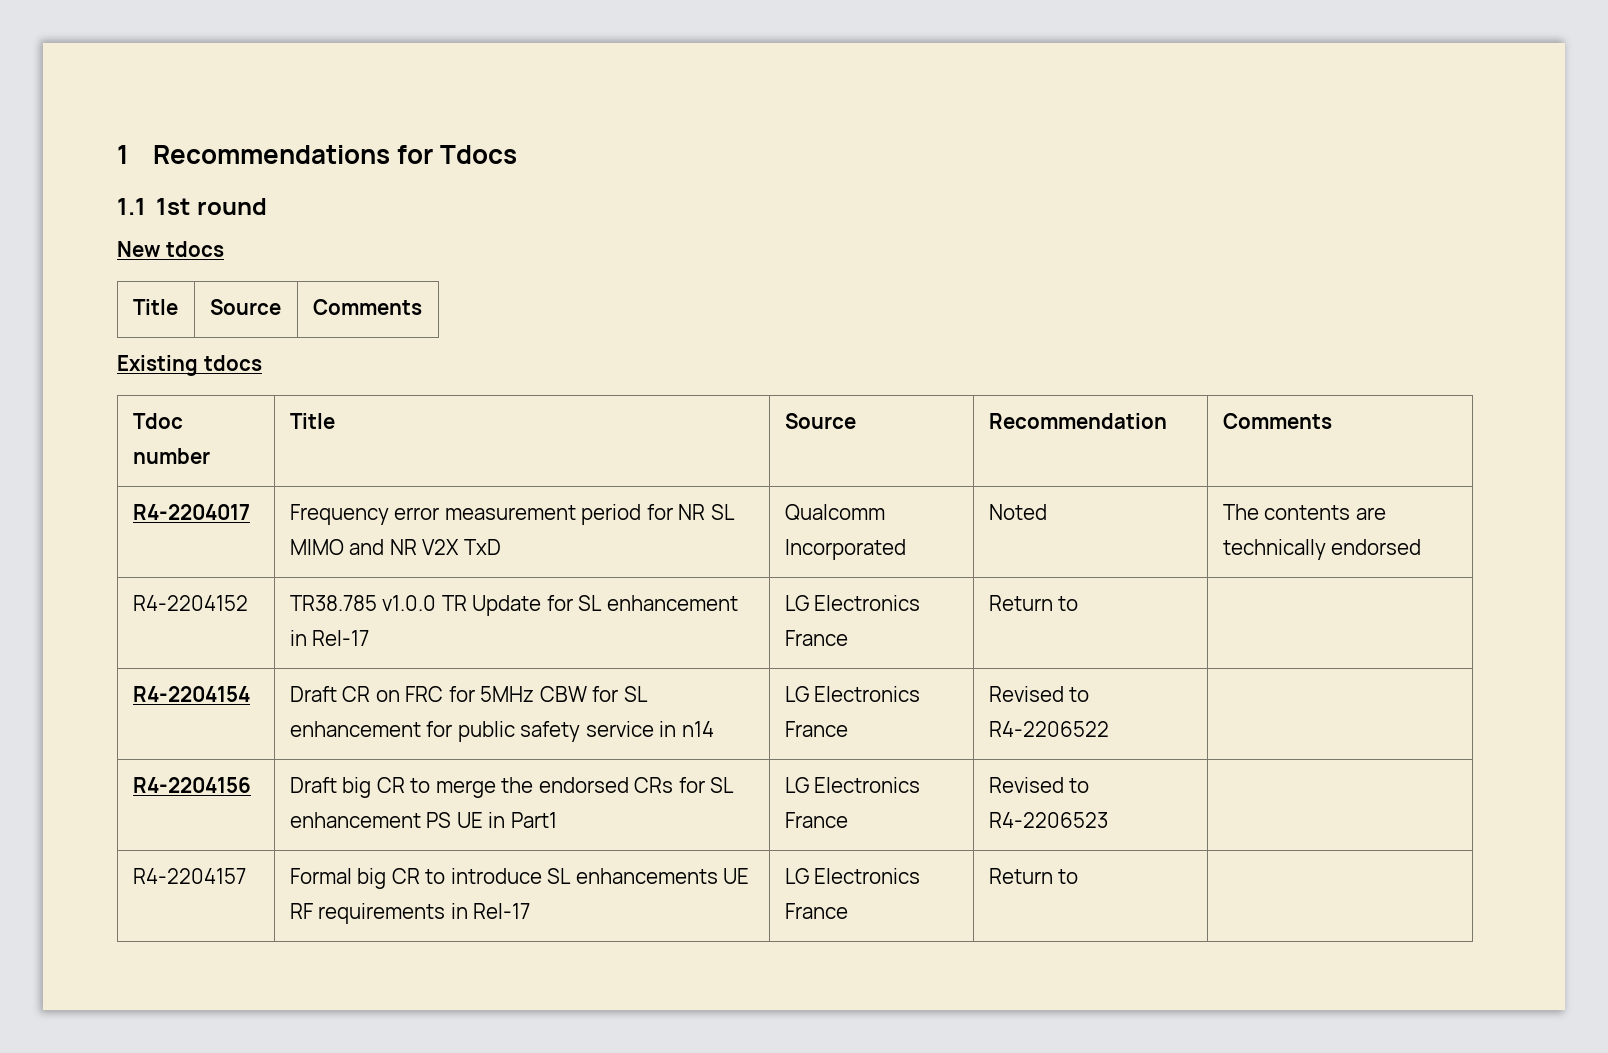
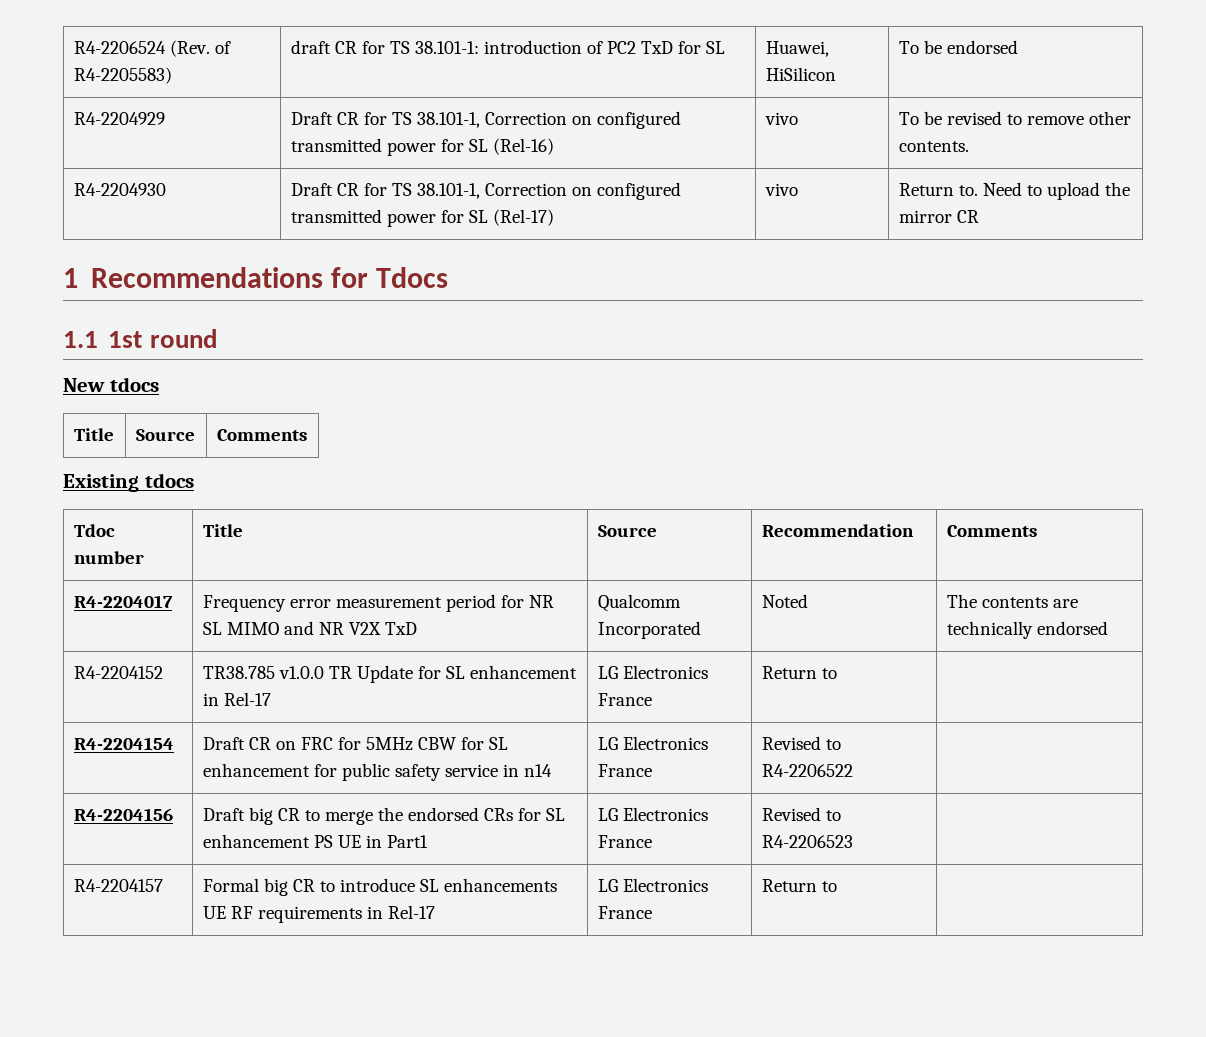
(117, 154) none -> [73,40,231,57] [73,67,172,84] [290,40,725,54] [765,41,829,57] [765,67,836,81] [898,40,1018,54] [73,112,165,125] [290,111,681,129] [290,138,554,156] [764,112,798,125] [898,111,1131,125] [898,141,969,152] [73,183,166,196] [290,182,681,200] [290,209,554,227] [764,183,798,196] [898,182,1130,200] [898,210,979,223] R4-2206524 (Rev. of R4-2205583) | draft CR for TS 38.101-1: introduction of PC2 TxD for SL | Huawei, HiSilicon | To be endorsed // R4-2204929 | Draft CR for TS 38.101-1, Correction on configured transmitted power for SL (Rel-16) | vivo | To be revised to remove other contents. // R4-2204930 | Draft CR for TS 38.101-1, Correction on configured transmitted power for SL (Rel-17) | vivo | Return to. Need to upload the mirror CR //

